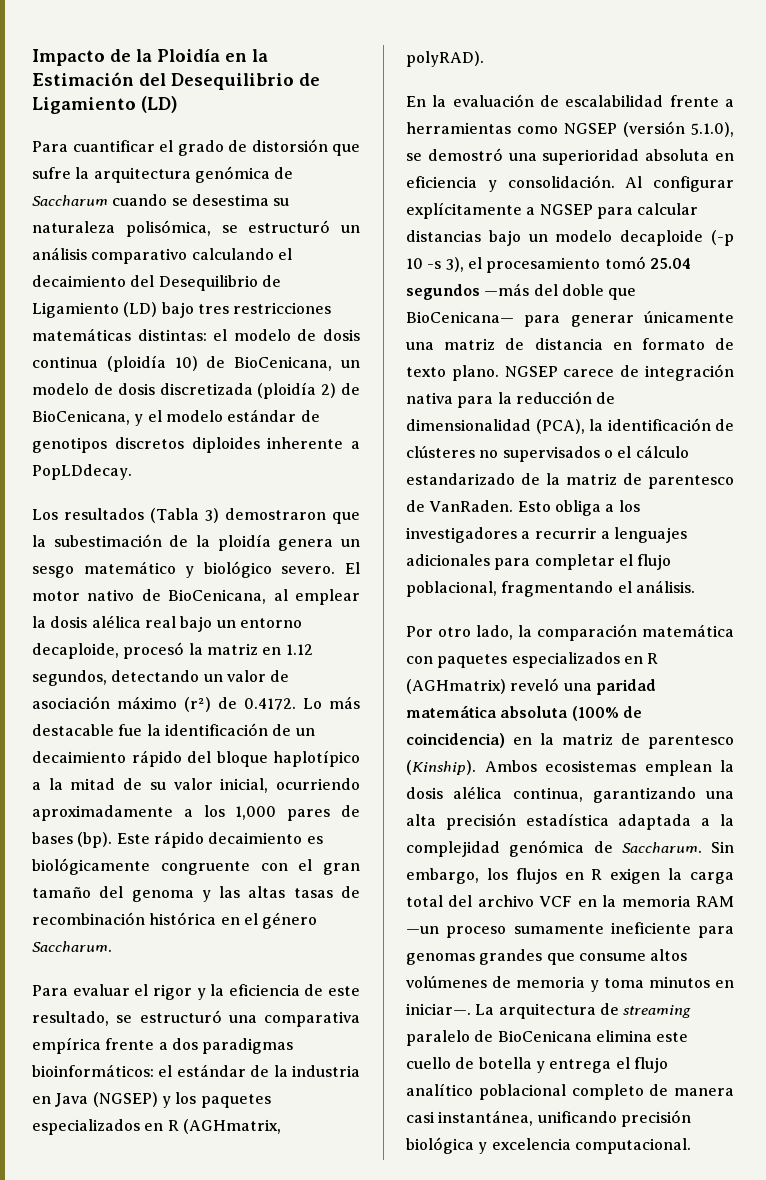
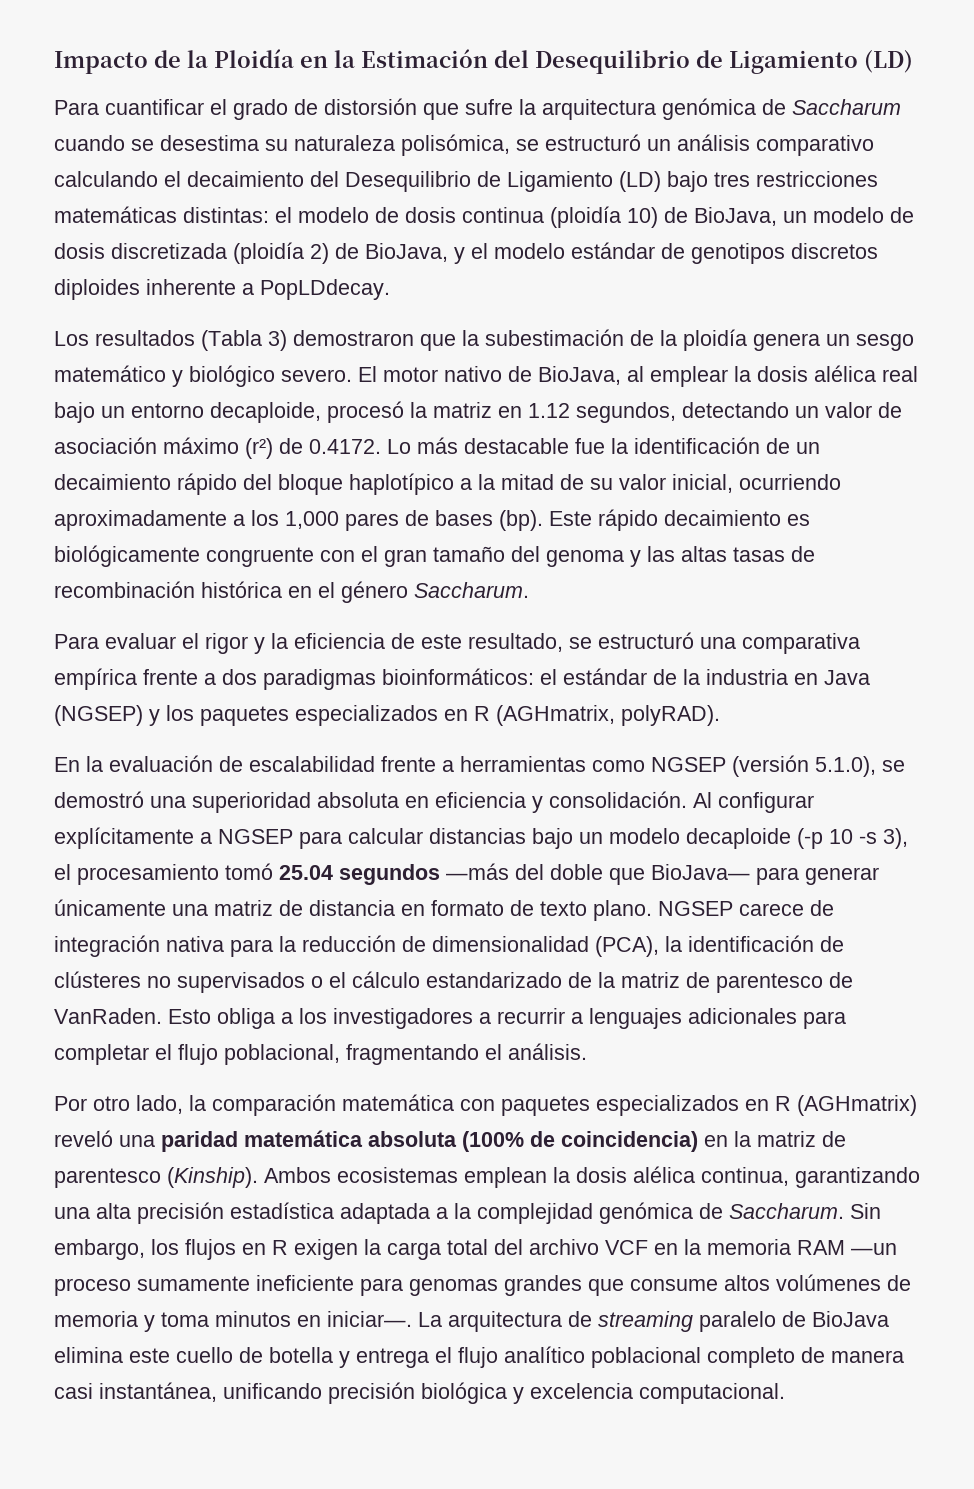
[234,356,333,371] BioCenicana, -> [694,207,777,226] BioJava,
[32,410,130,425] BioCenicana, -> [365,243,448,262] BioJava,
[168,589,267,604] BioCenicana, -> [538,366,621,385] BioJava,
[406,311,514,323] BioCenicana— -> [651,864,750,880] BioJava—
[497,1030,592,1042] BioCenicana -> [812,1311,889,1327] BioJava

